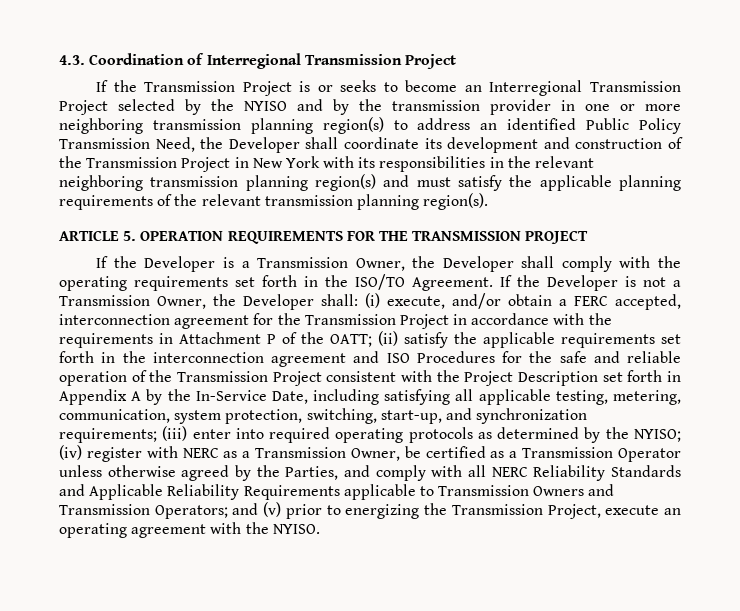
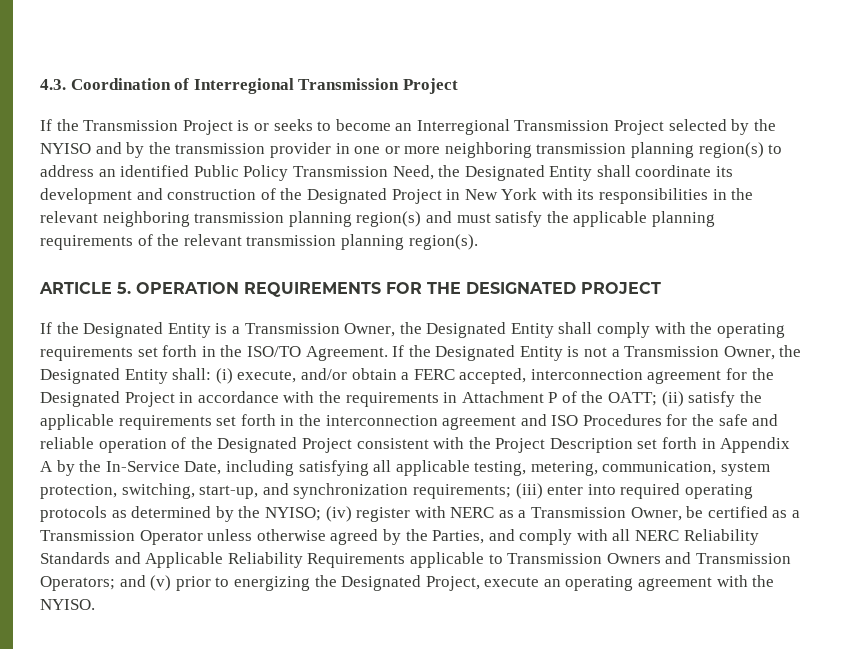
[228,137,300,153] Developer -> [464,165,593,181] Designated Entity
[86,157,178,168] Transmission -> [306,188,387,204] Designated
[412,231,522,241] TRANSMISSION -> [466,282,576,294] DESIGNATED
[144,256,216,272] Developer -> [83,322,211,338] Designated Entity
[442,256,514,272] Developer -> [426,322,554,338] Designated Entity
[547,275,618,291] Developer -> [435,345,563,361] Designated Entity
[243,294,314,310] Developer -> [40,368,168,384] Designated Entity
[304,314,396,325] Transmission -> [40,391,120,407] Designated
[177,371,268,382] Transmission -> [217,437,298,453] Designated
[451,504,543,515] Transmission -> [341,575,422,591] Designated

